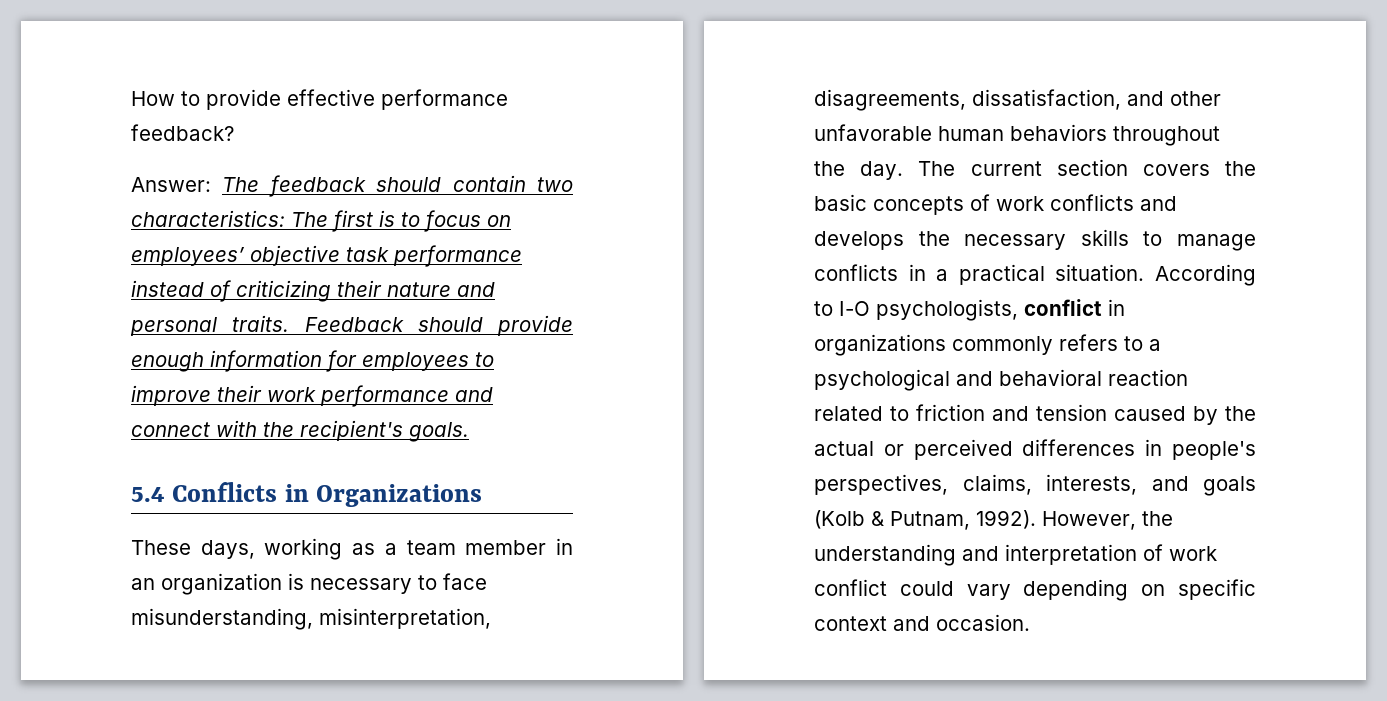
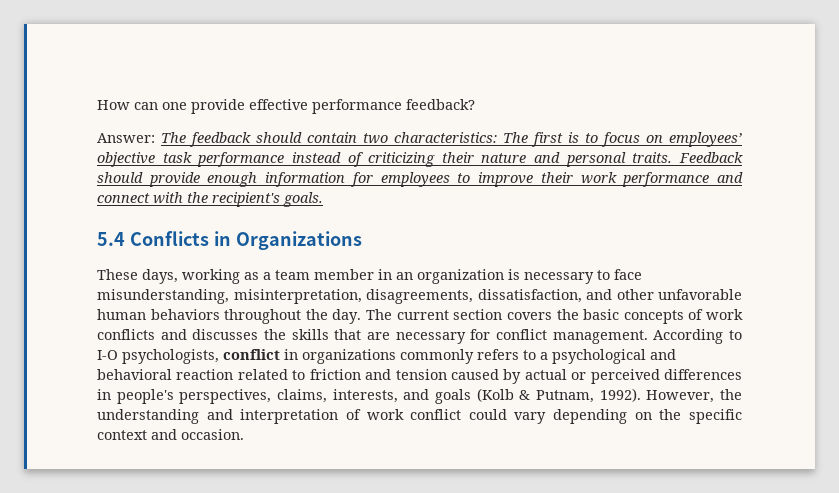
[181,91,200,106] to -> [134,102,187,110] can one
[814,229,1256,251] [814,264,1145,285] develops the necessary skills to manage conflicts in a practical situation. -> [192,329,648,344] discusses the skills that are necessary for conflict management.
[1225,406,1256,421] the -> (522, 376) none
(1166, 590) none -> [659,409,682,420] the

